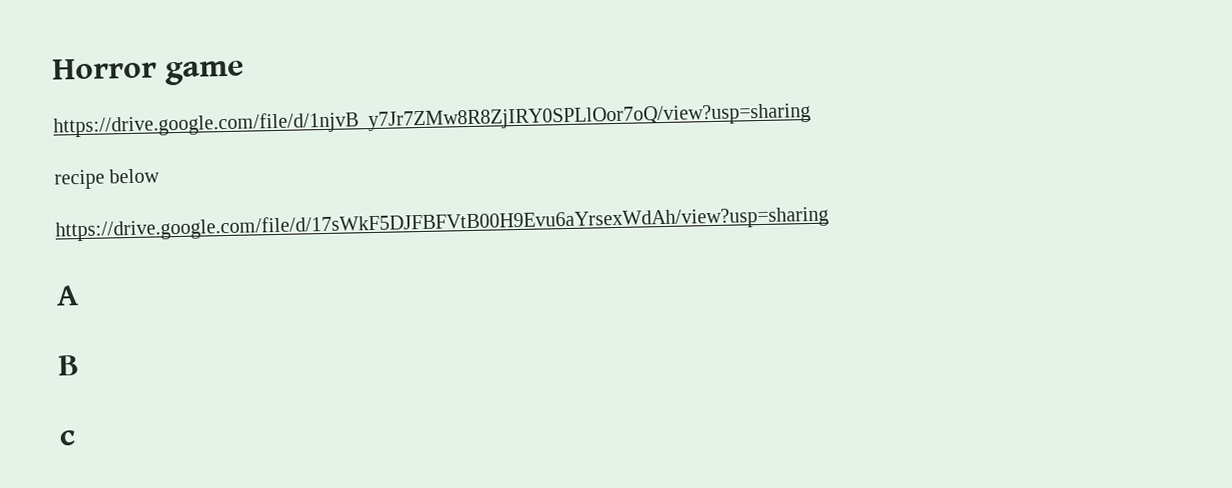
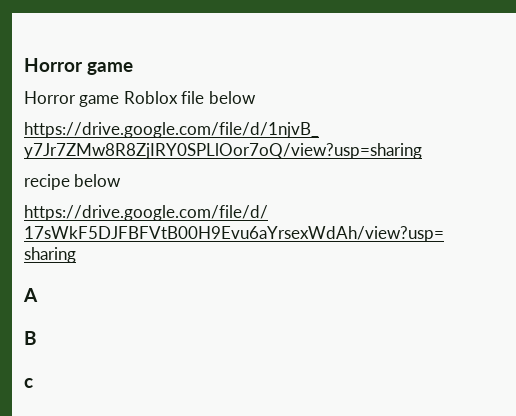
[52,57,244,86] Horror game -> [24,58,134,75] [24,91,256,107] Horror game // Horror game Roblox file below

